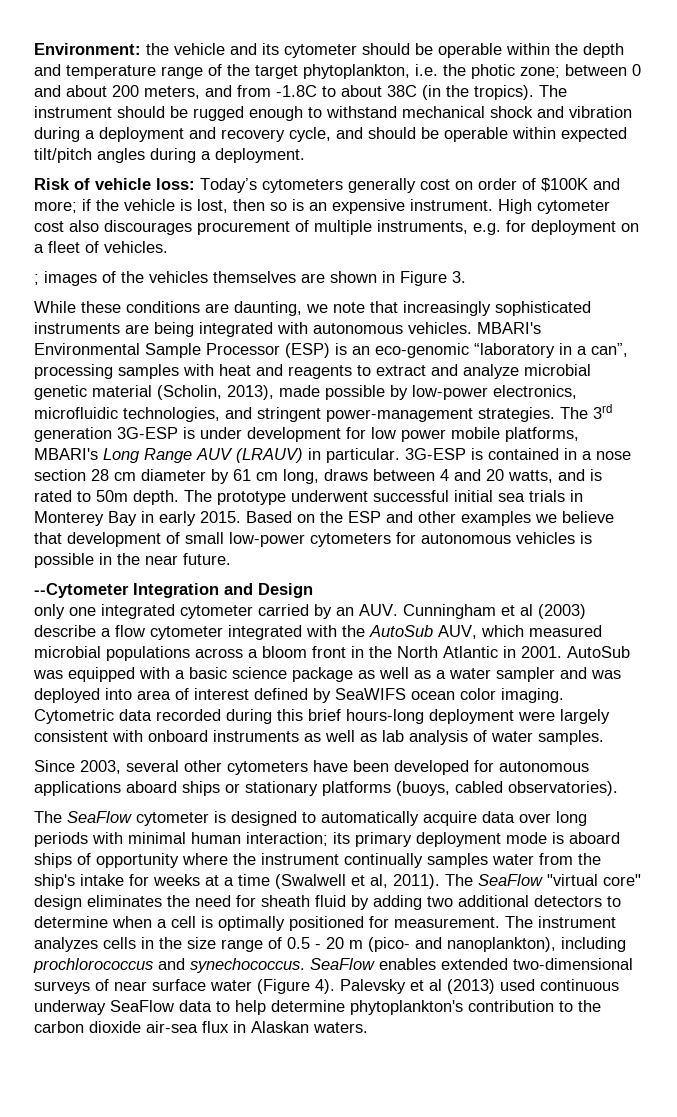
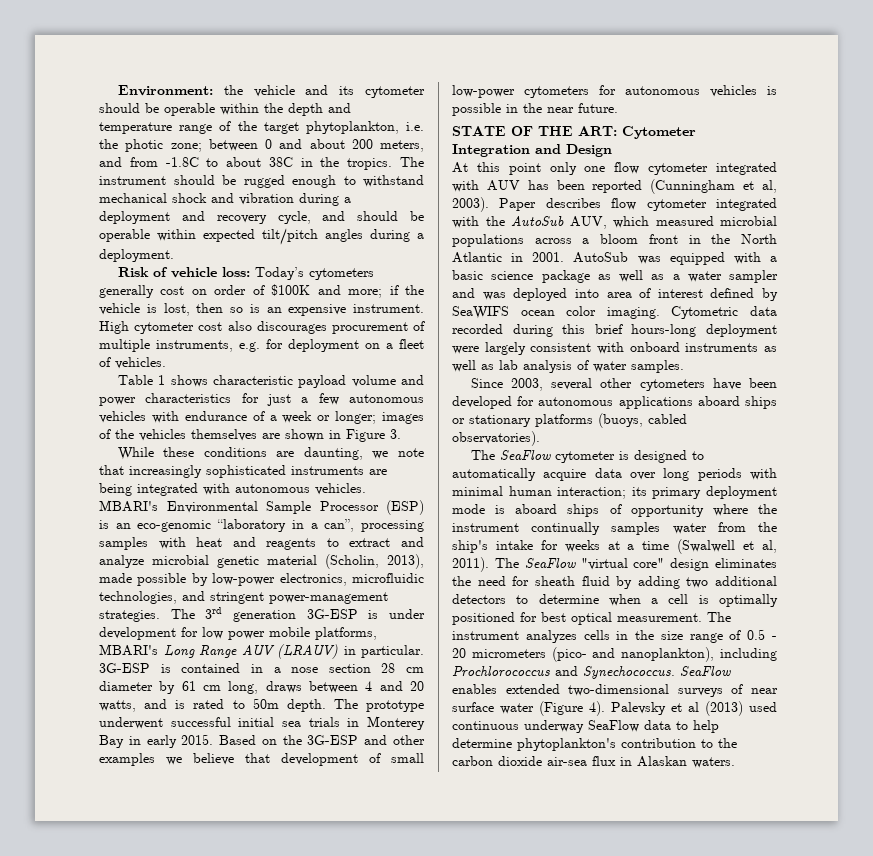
[422,85,534,100] (in the tropics). -> [300,157,393,170] in the tropics.
[34,274,39,285] ; -> [117,375,424,388] [99,393,424,406] [99,411,377,424] Table 1 shows characteristic payload volume and power characteristics for just a few autonomous vehicles with endurance of a week or longer;
[348,511,381,523] ESP -> [307,735,359,745] 3G-ESP
[34,583,313,598] [34,604,586,619] [34,625,111,637] --Cytometer Integration and Design // only one integrated cytometer carried by an AUV. Cunningham et al (2003) describe a -> [452,126,696,139] [452,144,612,157] [452,162,777,175] [452,179,777,194] [452,197,601,212] STATE OF THE ART: Cytometer Integration and Design // At this point only one flow cytometer integrated with AUV has been reported (Cunningham et al, 2003). Paper describes
(389, 922) none -> [541,612,612,625] best optical
[349,940,363,949] m -> [471,649,546,658] micrometers
[33,958,305,973] prochlorococcus and synechococcus. -> [452,666,675,679] Prochlorococcus and Synechococcus.

